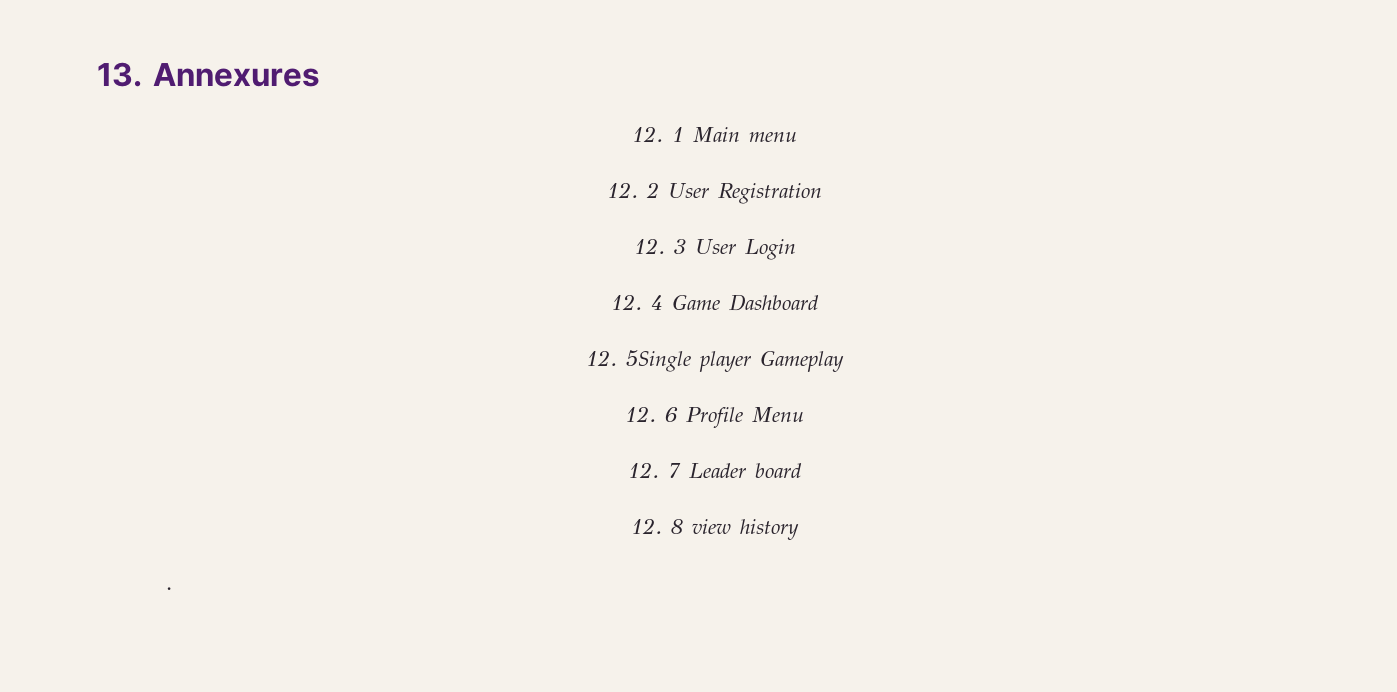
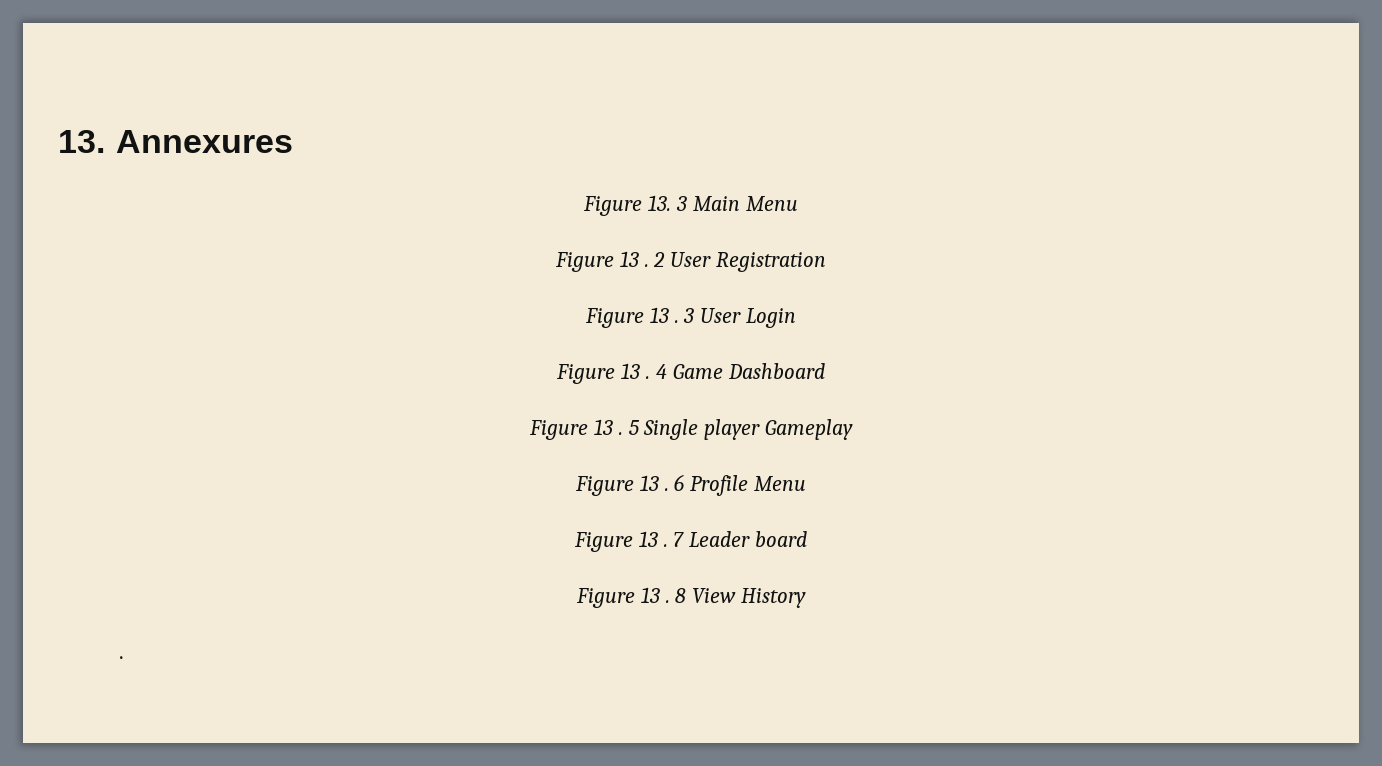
[632,126,797,142] [607,182,638,198] 12. 1 Main menu // 12. -> [583,195,798,216] [554,251,649,272] Figure 13. 3 Main Menu // Figure 13 .
[633,238,665,254] 12. -> [584,307,679,328] Figure 13 .
[611,294,642,310] 12. -> [556,363,651,384] Figure 13 .
[586,350,691,372] 12. 5Single -> [528,419,699,440] Figure 13 . 5 Single
[625,406,657,422] 12. -> [574,475,669,496] Figure 13 .
[628,462,659,478] 12. -> [573,531,668,552] Figure 13 .
[631,518,799,540] 12. 8 view history -> [575,587,807,608] Figure 13 . 8 View History

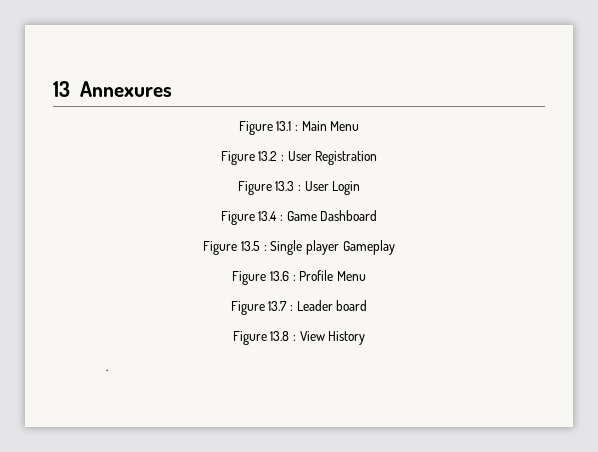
[58,130,105,153] 13. -> [53,81,70,97] 13
[648,195,688,211] 13. 3 -> [276,121,298,131] 13.1 :
[619,251,666,267] 13 . 2 -> [258,151,284,161] 13.2 :
[649,307,695,323] 13 . 3 -> [275,181,301,191] 13.3 :
[621,363,667,379] 13 . 4 -> [258,211,283,221] 13.4 :
[593,419,640,435] 13 . 5 -> [241,241,267,251] 13.5 :
[639,474,685,491] 13 . 6 -> [269,271,296,281] 13.6 :
[638,531,685,547] 13 . 7 -> [268,301,293,311] 13.7 :
[640,587,687,603] 13 . 8 -> [270,331,296,341] 13.8 :

